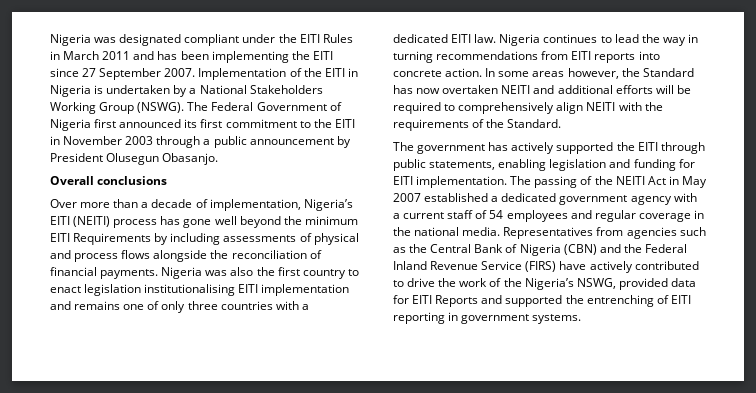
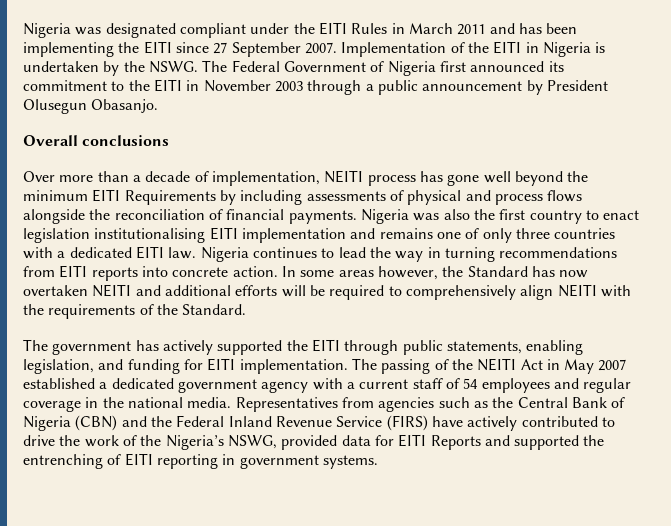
[189,85,323,94] [50,102,185,114] a National Stakeholders Working Group (NSWG). -> [123,61,198,73] the NSWG.
[200,119,223,128] first -> (564, 66) none
[303,199,353,211] [50,216,111,227] Nigeria’s EITI (NEITI) -> [324,170,364,183] NEITI
[549,159,607,171] legislation -> [23,359,94,374] legislation,

